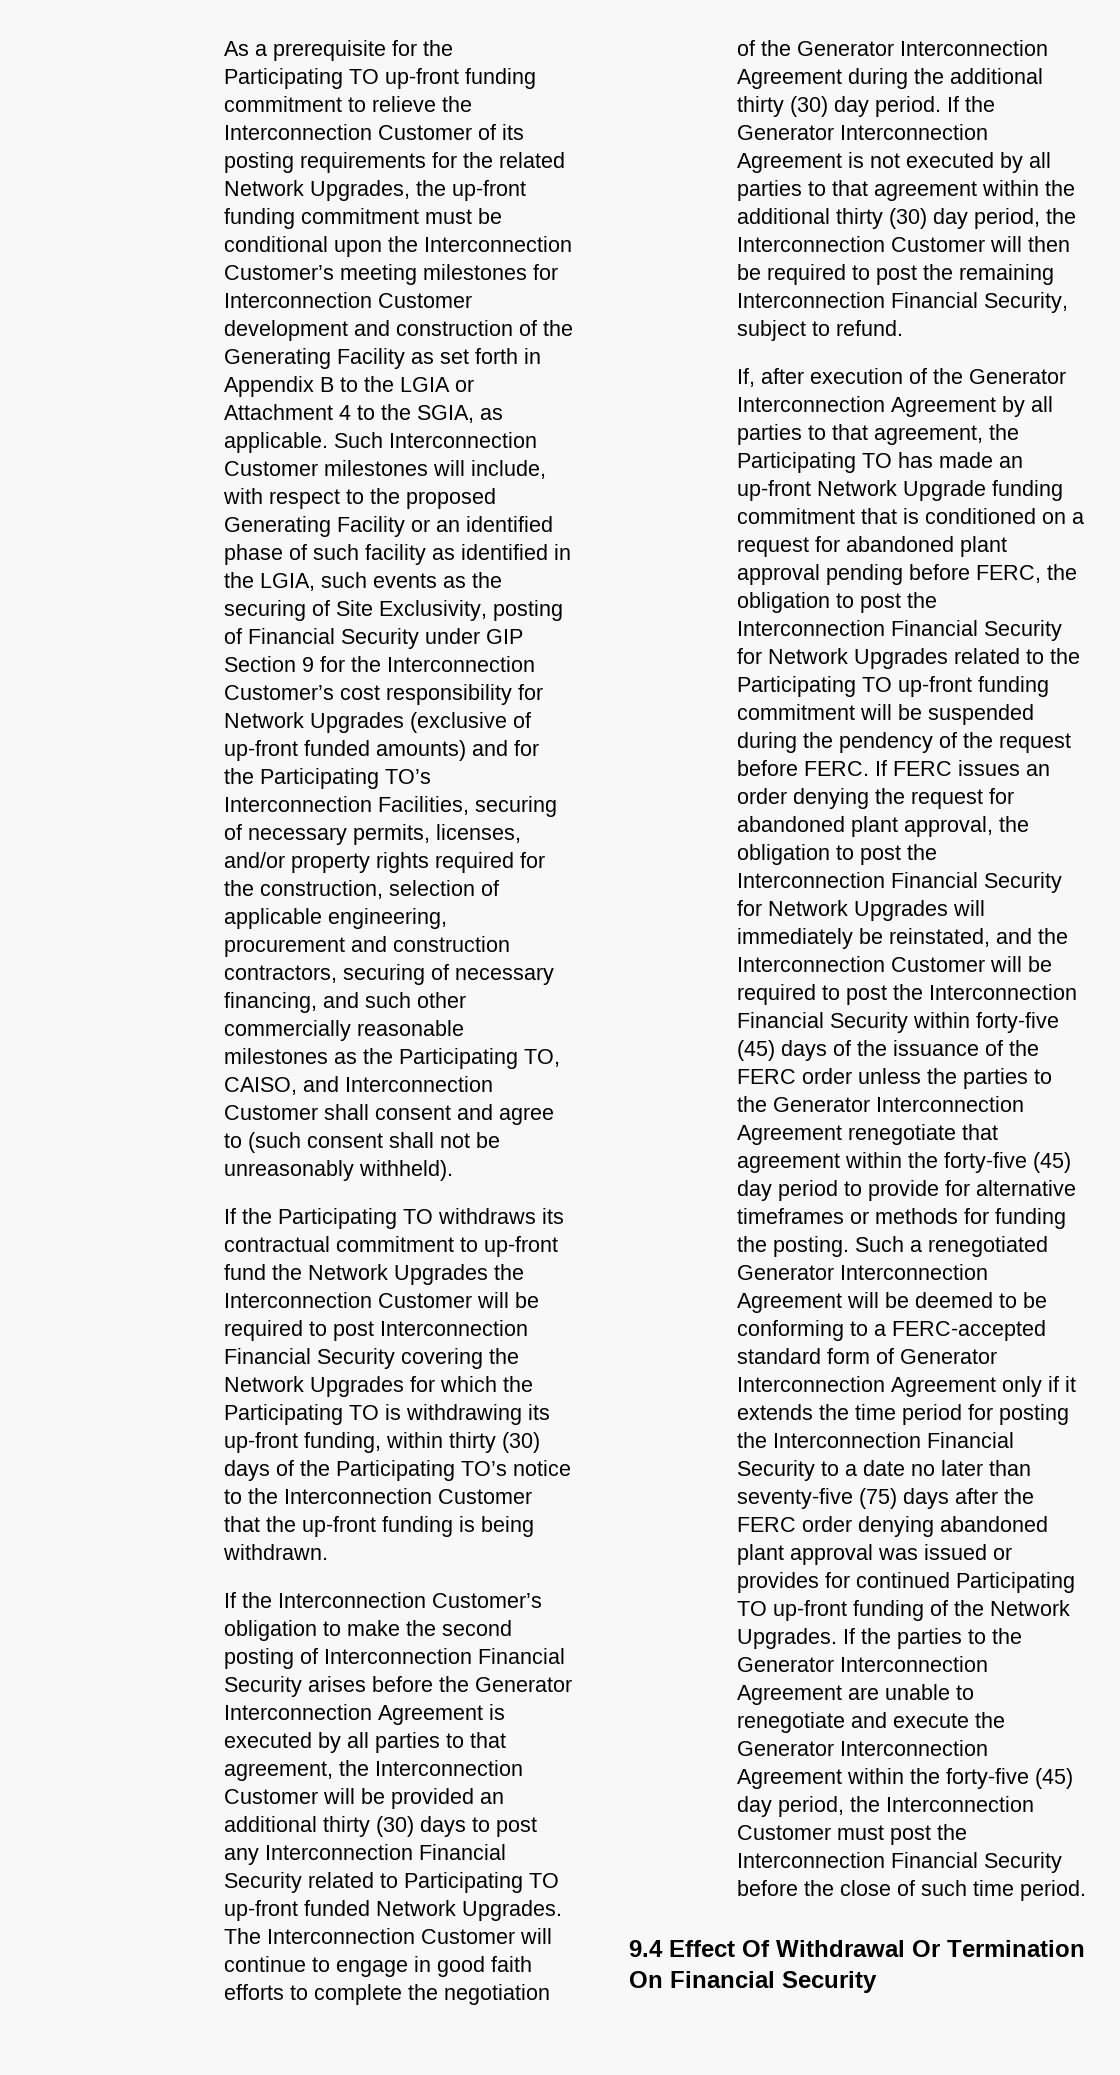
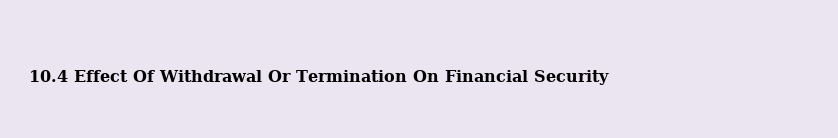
[223,40,453,61] [223,68,536,89] [223,96,472,112] [223,124,524,140] [223,152,565,173] [223,180,526,201] [223,208,502,229] [223,236,572,257] [223,264,558,285] [223,292,472,308] [223,320,573,341] [223,348,541,369] [223,376,474,397] [223,404,503,423] [223,432,537,453] [223,460,546,479] [222,488,496,509] [223,516,553,537] [223,544,571,565] [223,572,502,591] [223,600,563,621] [223,628,523,649] [223,656,535,672] [223,684,543,705] [223,712,531,733] [223,740,539,761] [223,768,431,789] [223,796,557,817] [223,824,521,845] [223,852,545,873] [223,880,499,899] [223,908,447,929] [223,936,510,957] [223,964,554,985] [223,992,466,1013] [223,1020,464,1041] [223,1048,560,1069] [223,1076,493,1095] [223,1104,554,1125] [223,1132,500,1153] [223,1160,453,1181] [223,1208,564,1229] [223,1236,558,1257] [223,1264,524,1285] [223,1292,539,1308] [223,1320,528,1341] [223,1348,519,1369] [223,1376,533,1397] [223,1404,550,1425] [223,1432,540,1453] [223,1460,571,1481] [223,1488,532,1504] [223,1516,534,1537] [222,1544,328,1560] [223,1592,542,1608] [223,1620,512,1641] [223,1648,565,1669] [223,1676,572,1697] [223,1704,505,1725] [223,1732,506,1753] [223,1760,523,1781] [223,1788,504,1809] [223,1816,537,1837] [223,1844,506,1865] [223,1872,559,1893] [223,1900,562,1921] [223,1928,552,1944] [223,1956,532,1977] [223,1984,550,2005] [736,40,1048,56] [736,68,1043,89] [736,96,995,117] [736,124,988,140] [736,152,1051,173] [736,180,1075,201] [736,208,1076,229] [736,236,1070,252] [736,264,1054,285] [736,292,1068,313] [736,320,903,341] [736,368,1066,387] [736,396,1053,417] [736,424,1019,445] [736,452,1023,473] [736,480,1063,501] [736,508,1084,524] [736,536,1007,557] [736,564,1077,585] [736,592,937,613] [736,620,1062,641] [736,648,1080,669] [736,676,1049,697] [736,704,1034,725] [736,732,1071,753] [736,760,1050,776] [736,788,1014,809] [736,816,1029,837] [736,844,937,865] [736,872,1062,893] [736,900,985,921] [736,928,1068,949] [736,956,1052,972] [736,984,1077,1005] [736,1012,1059,1033] [736,1040,1039,1061] [736,1068,1052,1089] [736,1096,1024,1112] [736,1124,998,1145] [736,1152,1071,1173] [736,1180,1076,1201] [736,1208,1066,1229] [736,1236,1048,1257] [736,1264,988,1280] [736,1292,1047,1313] [736,1320,1046,1341] [736,1348,997,1364] [736,1376,1076,1397] [736,1404,1069,1425] [736,1432,1014,1448] [736,1460,1031,1481] [736,1488,1034,1509] [736,1516,1048,1537] [736,1544,1012,1565] [736,1572,1075,1593] [736,1600,1070,1621] [736,1628,1022,1649] [736,1656,988,1672] [736,1684,974,1705] [736,1712,1005,1733] [736,1740,988,1756] [736,1768,1073,1789] [736,1796,1034,1817] [736,1824,967,1845] [736,1852,1062,1873] [736,1880,1086,1901] [629,1940,663,1957] As a prerequisite for the Participating TO up-front funding commitment to relieve the Interconnection Customer of its posting requirements for the related Network Upgrades, the up-front funding commitment must be conditional upon the Interconnection Customer’s meeting milestones for Interconnection Customer development and construction of the Generating Facility as set forth in Appendix B to the LGIA or Attachment 4 to the SGIA, as applicable. Such Interconnection Customer milestones will include, with respect to the proposed Generating Facility or an identified phase of such facility as identified in the LGIA, such events as the securing of Site Exclusivity, posting of Financial Security under GIP Section 9 for the Interconnection Customer’s cost responsibility for Network Upgrades (exclusive of up-front funded amounts) and for the Participating TO’s Interconnection Facilities, securing of necessary permits, licenses, and/or property rights required for the construction, selection of applicable engineering, procurement and construction contractors, securing of necessary financing, and such other commercially reasonable milestones as the Participating TO, CAISO, and Interconnection Customer shall consent and agree to (such consent shall not be unreasonably withheld). // If the Participating TO withdraws its contractual commitment to up-front fund the Network Upgrades the Interconnection Customer will be required to post Interconnection Financial Security covering the Network Upgrades for which the Participating TO is withdrawing its up-front funding, within thirty (30) days of the Participating TO’s notice to the Interconnection Customer that the up-front funding is being withdrawn. // If the Interconnection Customer’s obligation to make the second posting of Interconnection Financial Security arises before the Generator Interconnection Agreement is executed by all parties to that agreement, the Interconnection Customer will be provided an additional thirty (30) days to post any Interconnection Financial Security related to Participating TO up-front funded Network Upgrades. The Interconnection Customer will continue to engage in good faith efforts to complete the negotiation of the Generator Interconnection Agreement during the additional thirty (30) day period. If the Generator Interconnection Agreement is not executed by all parties to that agreement within the additional thirty (30) day period, the Interconnection Customer will then be required to post the remaining Interconnection Financial Security, subject to refund. // If, after execution of the Generator Interconnection Agreement by all parties to that agreement, the Participating TO has made an up-front Network Upgrade funding commitment that is conditioned on a request for abandoned plant approval pending before FERC, the obligation to post the Interconnection Financial Security for Network Upgrades related to the Participating TO up-front funding commitment will be suspended during the pendency of the request before FERC. If FERC issues an order denying the request for abandoned plant approval, the obligation to post the Interconnection Financial Security for Network Upgrades will immediately be reinstated, and the Interconnection Customer will be required to post the Interconnection Financial Security within forty-five (45) days of the issuance of the FERC order unless the parties to the Generator Interconnection Agreement renegotiate that agreement within the forty-five (45) day period to provide for alternative timeframes or methods for funding the posting. Such a renegotiated Generator Interconnection Agreement will be deemed to be conforming to a FERC-accepted standard form of Generator Interconnection Agreement only if it extends the time period for posting the Interconnection Financial Security to a date no later than seventy-five (75) days after the FERC order denying abandoned plant approval was issued or provides for continued Participating TO up-front funding of the Network Upgrades. If the parties to the Generator Interconnection Agreement are unable to renegotiate and execute the Generator Interconnection Agreement within the forty-five (45) day period, the Interconnection Customer must post the Interconnection Financial Security before the close of such time period. // 9.4 -> [29,70,68,82] 10.4

